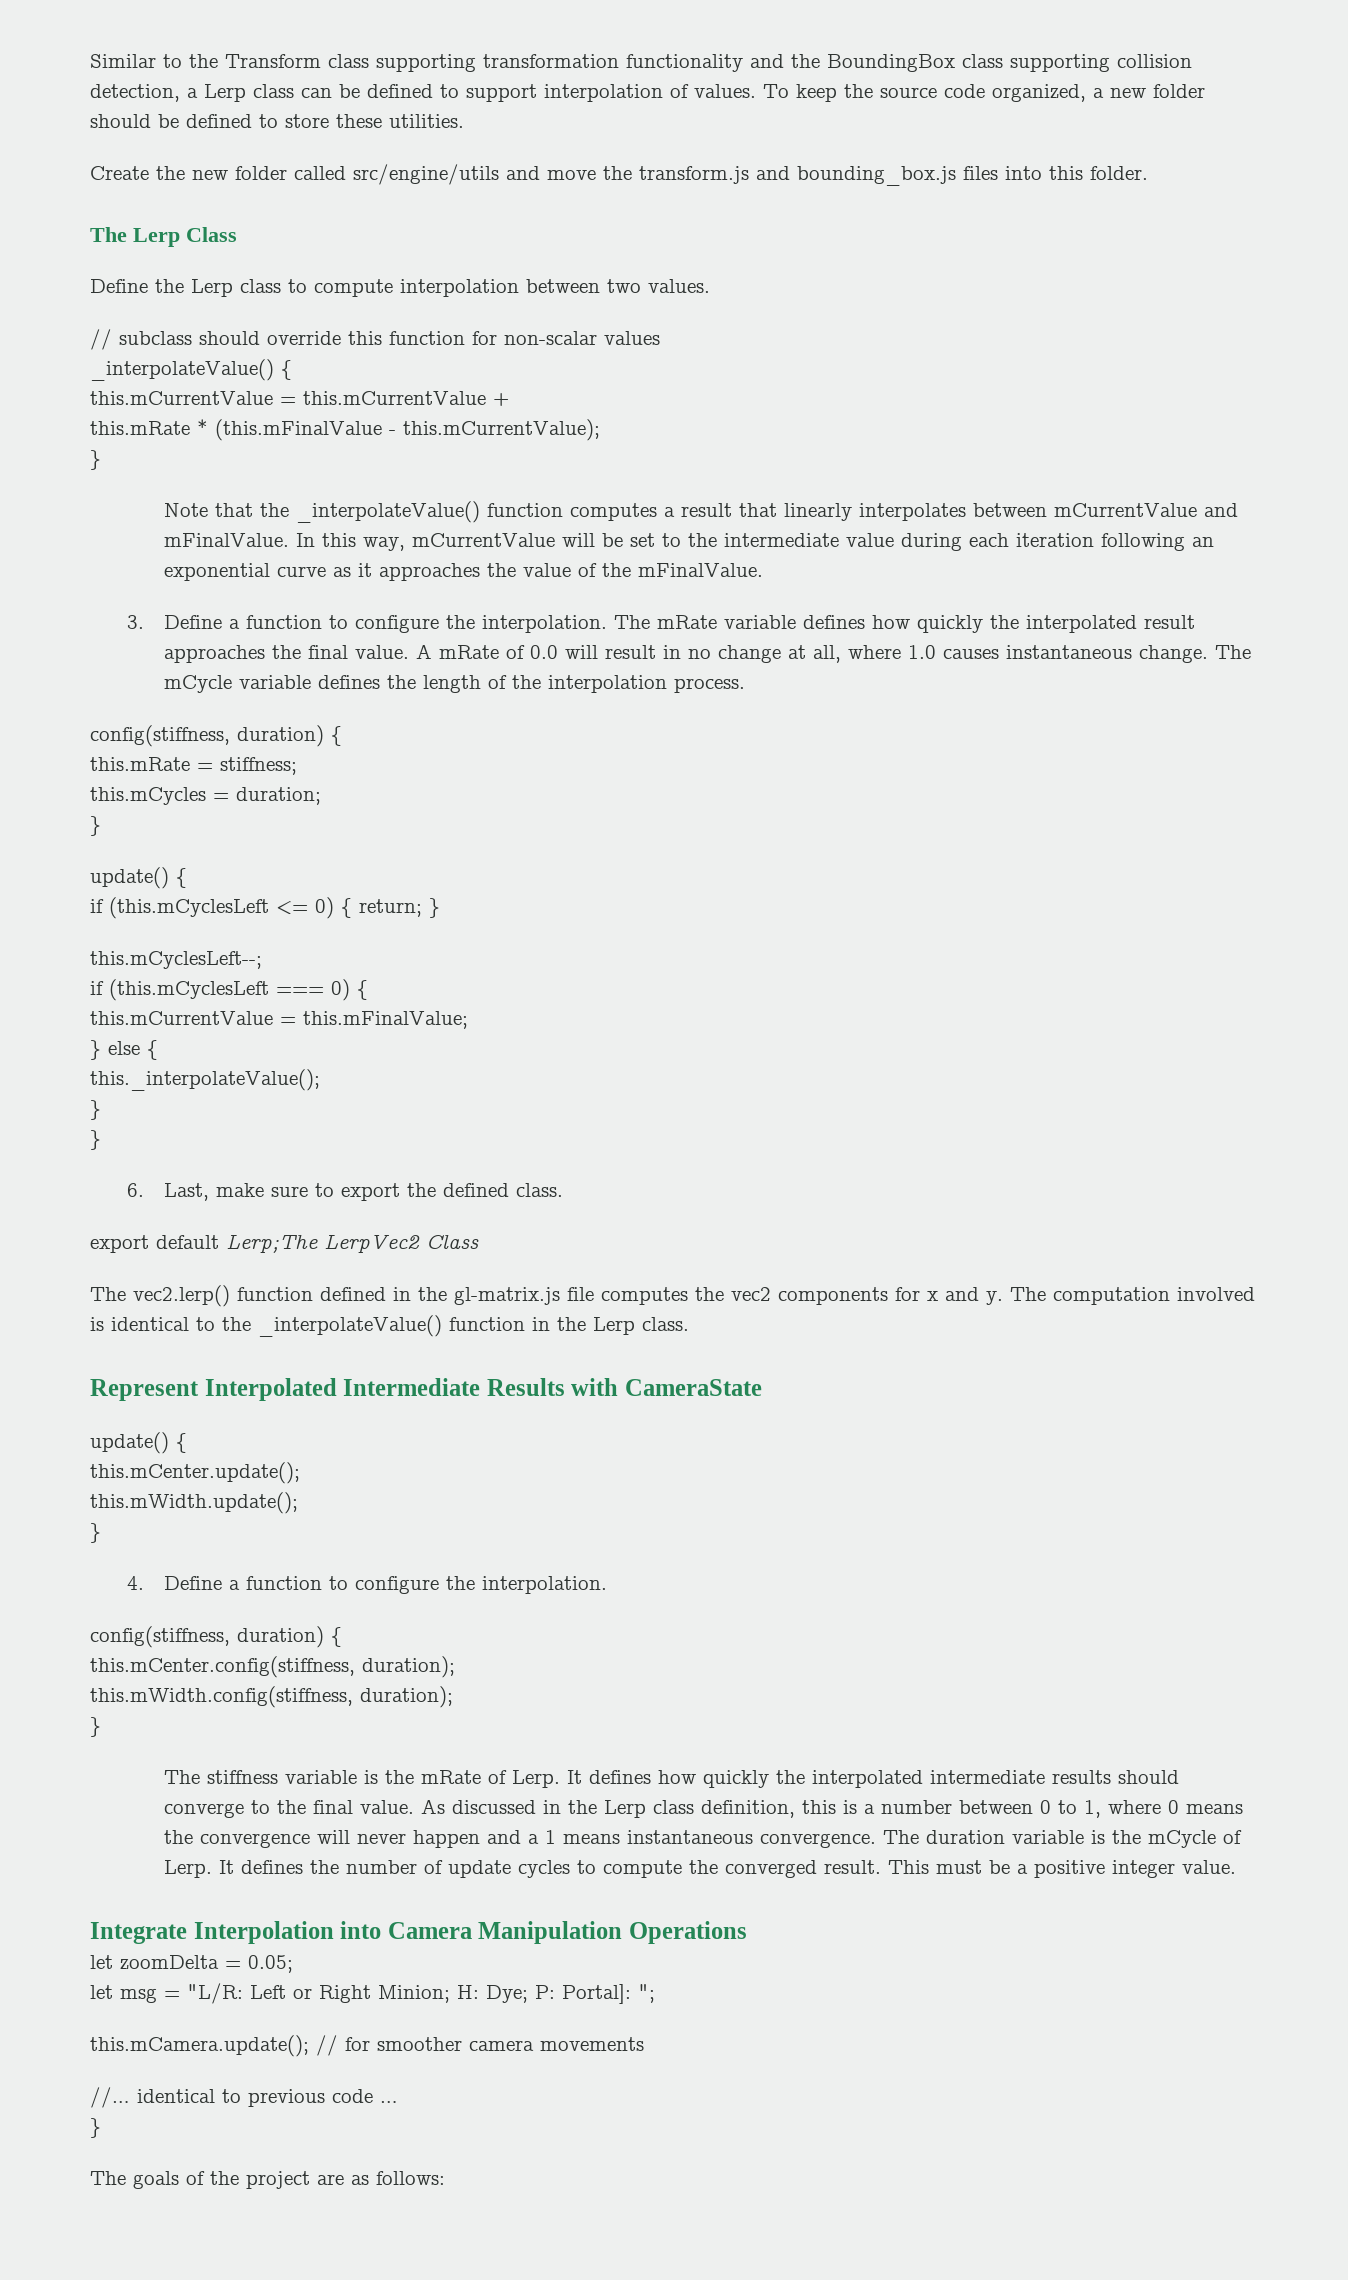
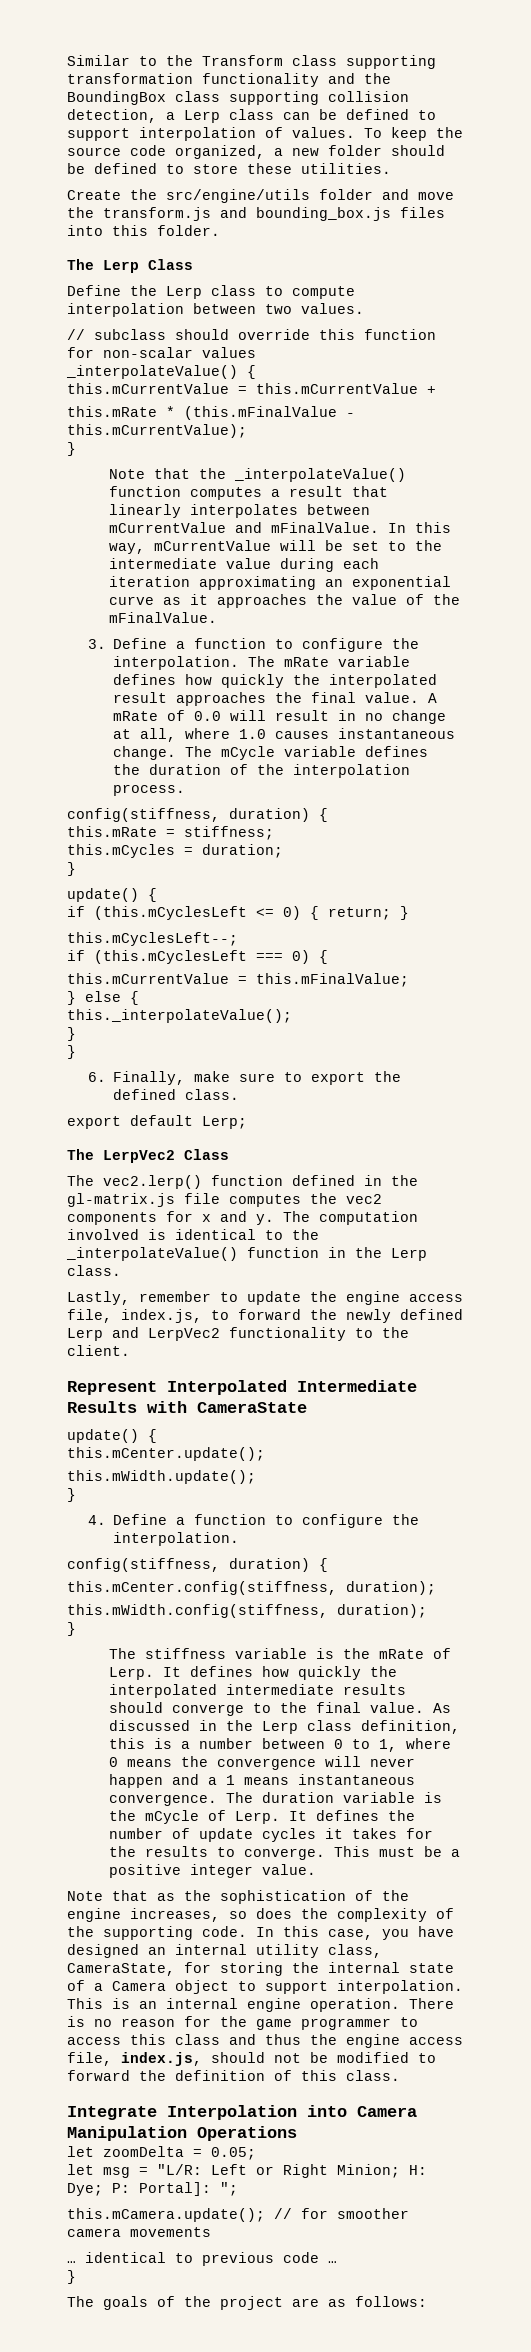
[192,164,499,185] new folder called src/engine/utils -> [166,189,373,203] src/engine/utils folder
[1101,533,1186,551] following -> [198,576,316,590] approximating
[423,675,482,693] length -> [149,764,222,775] duration
[164,1183,210,1201] Last, -> [113,1071,186,1085] Finally,
[226,1234,318,1253] Lerp;The -> [202,1116,247,1129] [67,1149,94,1160] Lerp; // The
(689, 1324) none -> [67,1291,463,1305] [67,1309,463,1323] [67,1327,409,1341] [67,1345,130,1356] // Lastly, remember to update the engine access file, index.js, to forward the newly defined Lerp and LerpVec2 functionality to the client.
[577,1860,882,1878] to compute the converged result. -> [324,1828,433,1839] [108,1846,325,1860] it takes for the results to converge.
(1237, 1867) none -> [67,1890,409,1904] [67,1908,454,1922] [67,1926,454,1940] [67,1944,382,1958] [67,1962,454,1976] [67,1980,463,1994] [67,1998,454,2012] [67,2016,418,2030] [67,2034,463,2048] [67,2052,436,2066] [67,2070,400,2081] // Note that as the sophistication of the engine increases, so does the complexity of the supporting code. In this case, you have designed an internal utility class, CameraState, for storing the internal state of a Camera object to support interpolation. This is an internal engine operation. There is no reason for the game programmer to access this class and thus the engine access file, index.js, should not be modified to forward the definition of this class.
[90,2087,130,2108] //… -> [67,2261,76,2263] …

